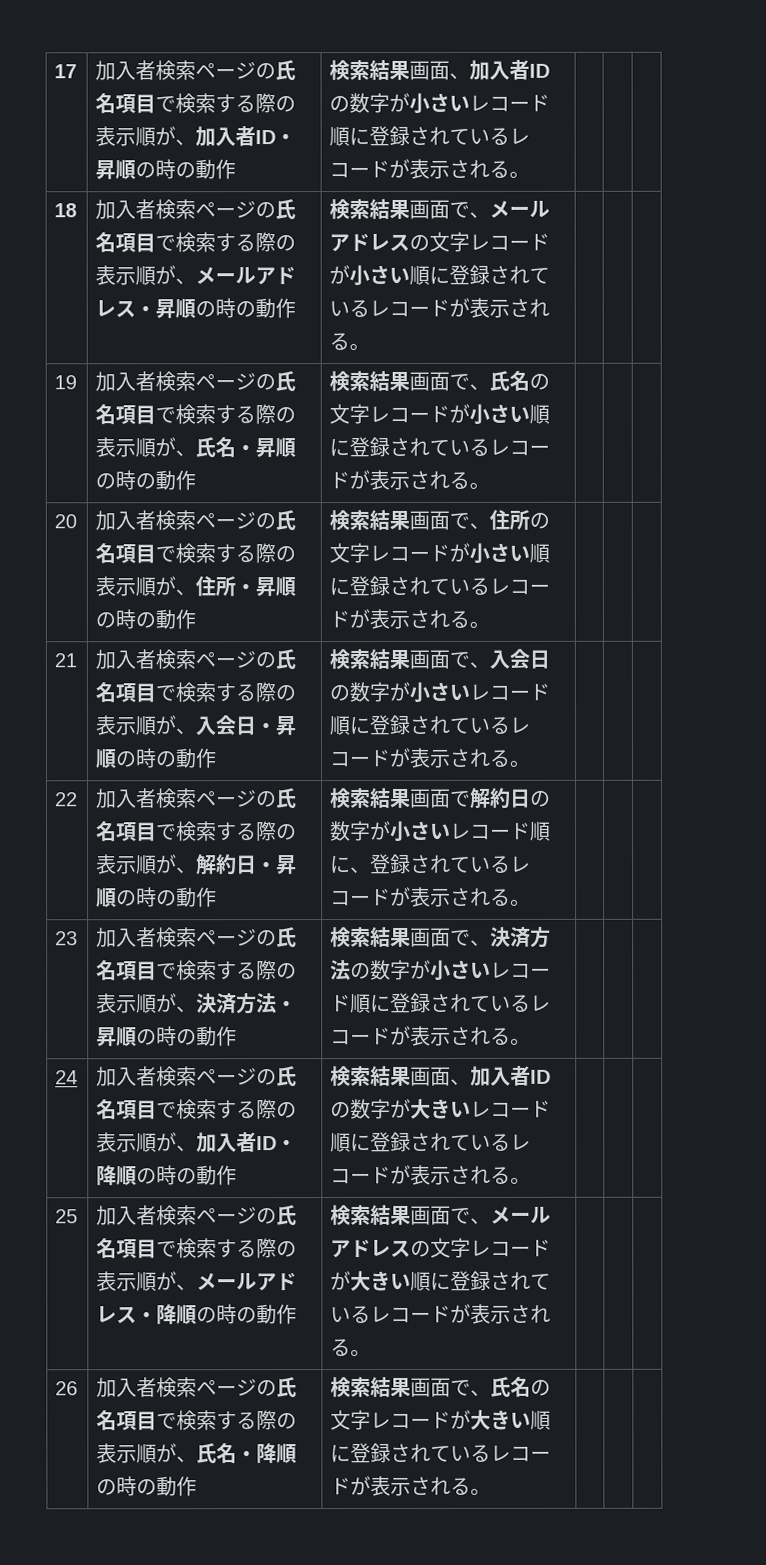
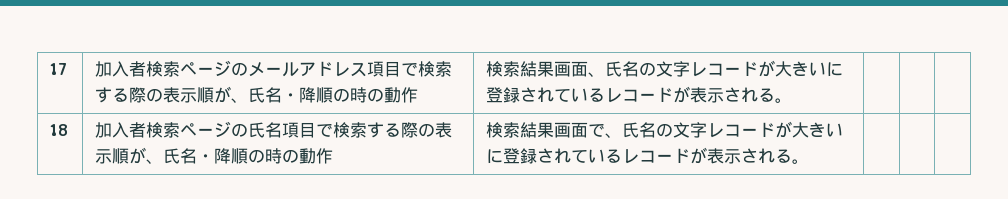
[275,60,297,81] [95,93,297,114] [95,126,297,147] [95,159,237,180] [329,59,551,81] [329,92,551,114] [329,127,351,147] 氏名項目で検索する際の表示順が、加入者ID・昇順の時の動作 | 検索結果画面、加入者IDの数字が小さいレコード順 -> [248,61,453,77] [95,86,419,103] [486,60,827,77] メールアドレス項目で検索する際の表示順が、氏名・降順の時の動作 | 検索結果画面、氏名の文字レコードが大きい
[95,199,297,220] [95,232,297,253] [95,265,297,286] [95,298,297,319] [329,198,551,220] [329,231,551,253] [329,264,551,287] [329,297,551,318] [329,333,371,352] [54,375,78,390] [95,371,297,392] [95,404,297,425] [95,437,297,458] [95,470,197,491] [329,370,551,392] [329,403,551,425] [329,436,551,458] [329,469,491,491] [54,514,78,529] [95,510,297,531] [95,543,297,564] [95,576,297,597] [95,609,197,630] [329,509,551,531] [329,542,551,564] [329,575,551,597] [329,608,491,630] [54,653,78,668] [95,649,297,670] [95,682,297,703] [95,715,297,736] [95,748,217,769] [329,648,551,670] [329,681,551,703] [329,714,531,736] [329,747,531,768] [55,792,79,807] [96,788,298,809] [96,821,298,842] [96,854,298,876] [96,887,218,908] [330,787,552,809] [330,820,552,842] [330,853,532,875] [330,886,532,907] [55,931,79,946] [96,927,298,948] [96,960,298,981] [96,993,298,1015] [96,1026,238,1047] [330,926,552,948] [330,959,552,981] [330,992,552,1014] [330,1025,532,1046] [55,1070,79,1085] [96,1066,298,1087] [96,1099,298,1120] [96,1132,298,1153] [96,1165,238,1186] [330,1065,552,1087] [330,1098,552,1120] [330,1131,532,1153] [330,1164,532,1185] [55,1209,79,1224] [96,1205,298,1226] [96,1238,298,1259] [96,1271,298,1292] [96,1304,298,1325] [330,1204,552,1226] [330,1237,552,1259] [330,1270,552,1292] [330,1303,552,1324] [330,1339,372,1358] [55,1381,79,1396] | 加入者検索ページの氏名項目で検索する際の表示順が、メールアドレス・昇順の時の動作 | 検索結果画面で、メールアドレスの文字レコードが小さい順に登録されているレコードが表示される。 | | | // 19 | 加入者検索ページの氏名項目で検索する際の表示順が、氏名・昇順の時の動作 | 検索結果画面で、氏名の文字レコードが小さい順に登録されているレコードが表示される。 | | | // 20 | 加入者検索ページの氏名項目で検索する際の表示順が、住所・昇順の時の動作 | 検索結果画面で、住所の文字レコードが小さい順に登録されているレコードが表示される。 | | | // 21 | 加入者検索ページの氏名項目で検索する際の表示順が、入会日・昇順の時の動作 | 検索結果画面で、入会日の数字が小さいレコード順に登録されているレコードが表示される。 | | | // 22 | 加入者検索ページの氏名項目で検索する際の表示順が、解約日・昇順の時の動作 | 検索結果画面で解約日の数字が小さいレコード順に、登録されているレコードが表示される。 | | | // 23 | 加入者検索ページの氏名項目で検索する際の表示順が、決済方法・昇順の時の動作 | 検索結果画面で、決済方法の数字が小さいレコード順に登録されているレコードが表示される。 | | | // 24 | 加入者検索ページの氏名項目で検索する際の表示順が、加入者ID・降順の時の動作 | 検索結果画面、加入者IDの数字が大きいレコード順に登録されているレコードが表示される。 | | | // 25 | 加入者検索ページの氏名項目で検索する際の表示順が、メールアドレス・降順の時の動作 | 検索結果画面で、メールアドレスの文字レコードが大きい順に登録されているレコードが表示される。 | | | // 26 -> (69, 130) none
[530,1410,552,1430] 順 -> (844, 130) none

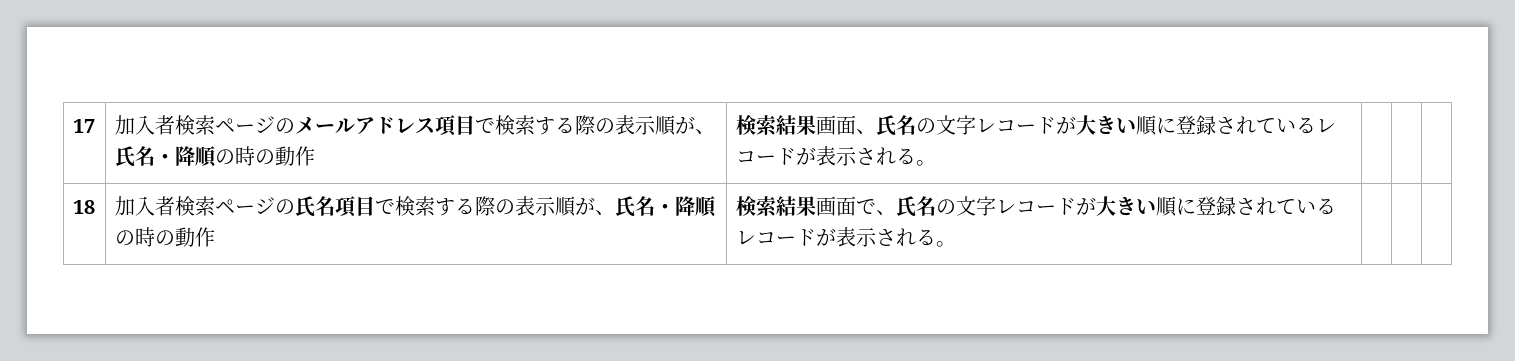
(827, 69) none -> [1135,115,1157,136] 順
(844, 130) none -> [1155,196,1177,217] 順

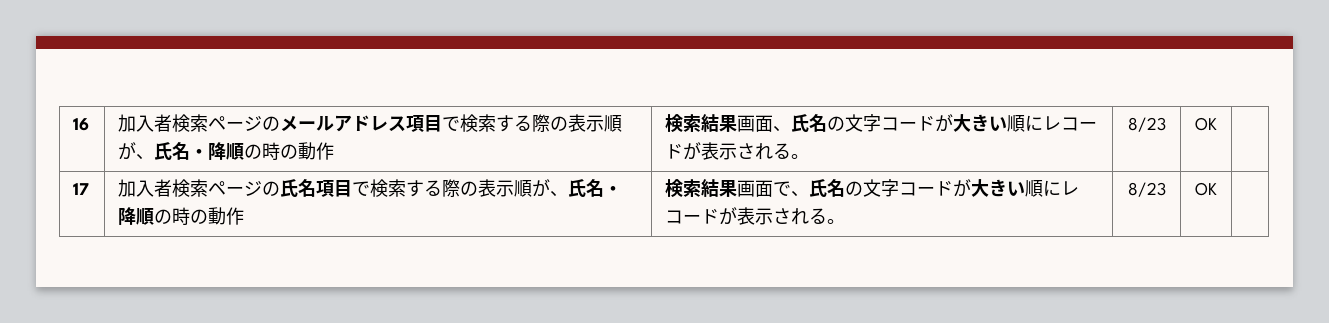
[72,119,95,133] 17 -> [73,118,90,131] 16
[975,115,1336,136] [735,146,936,166] [72,200,95,214] レコードが大きい順に登録されているレコードが表示される。 | | | // 18 -> [881,114,1098,132] [665,142,810,160] [1127,117,1166,132] [1195,117,1217,131] [73,183,90,195] コードが大きい順にレコードが表示される。 | 8/23 | OK | // 17
[995,196,1336,217] [735,227,956,247] レコードが大きい順に登録されているレコードが表示される。 | | -> [899,179,1080,197] [665,207,846,225] [1127,182,1166,197] [1195,182,1217,196] コードが大きい順にレコードが表示される。 | 8/23 | OK

